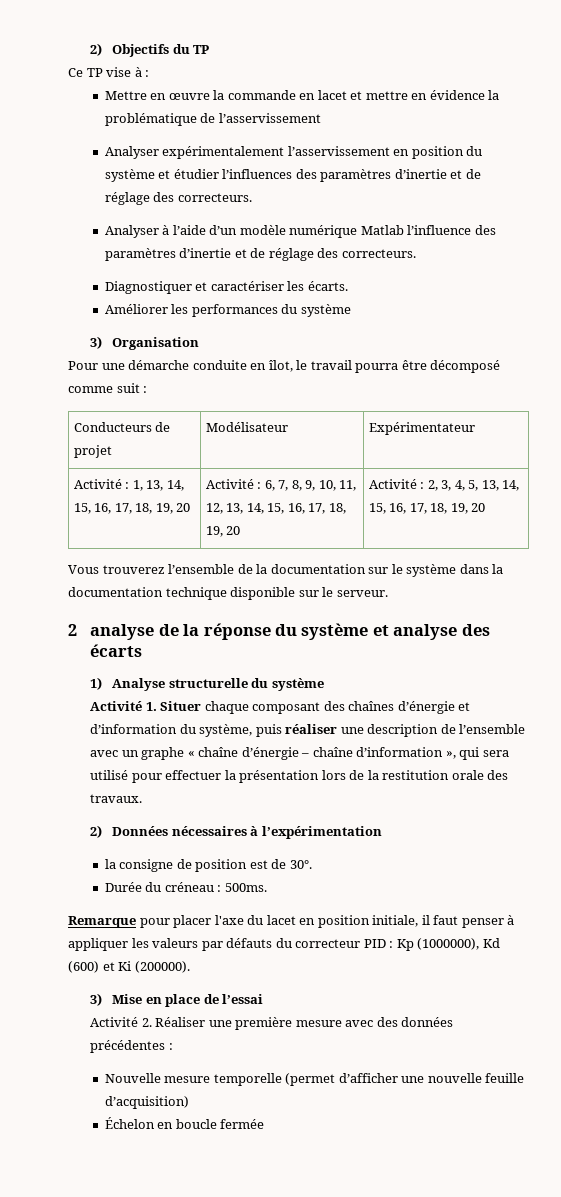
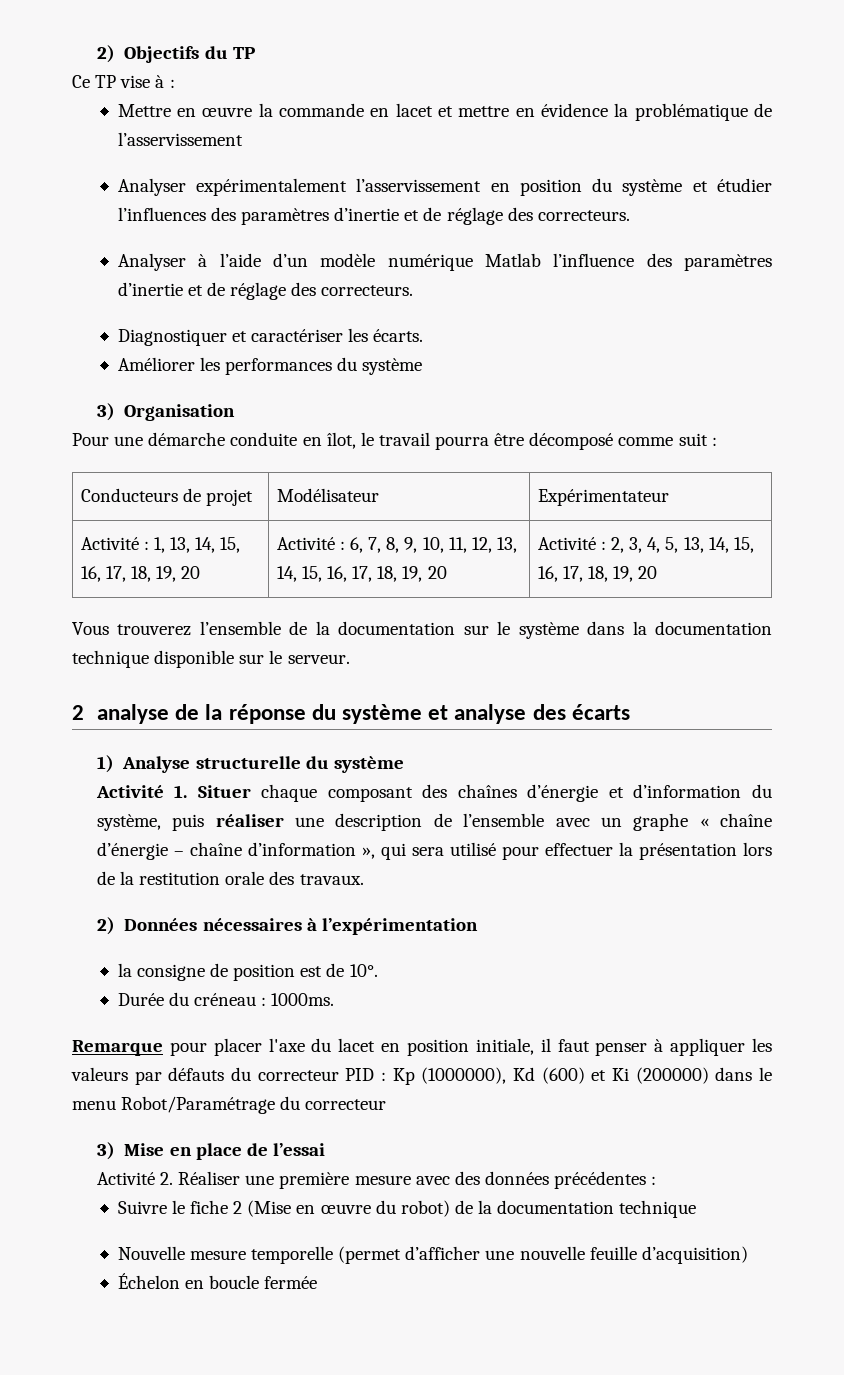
[289,860,312,869] 30°. -> [349,964,378,977] 10°.
[224,883,267,892] 500ms. -> [271,993,335,1006] 1000ms.
[134,961,190,973] (200000). -> [635,1067,772,1084] [72,1096,387,1114] (200000) dans le menu Robot/Paramétrage du correcteur
(173, 1046) none -> [117,1200,697,1218] // Suivre le fiche 2 (Mise en œuvre du robot) de la documentation technique

